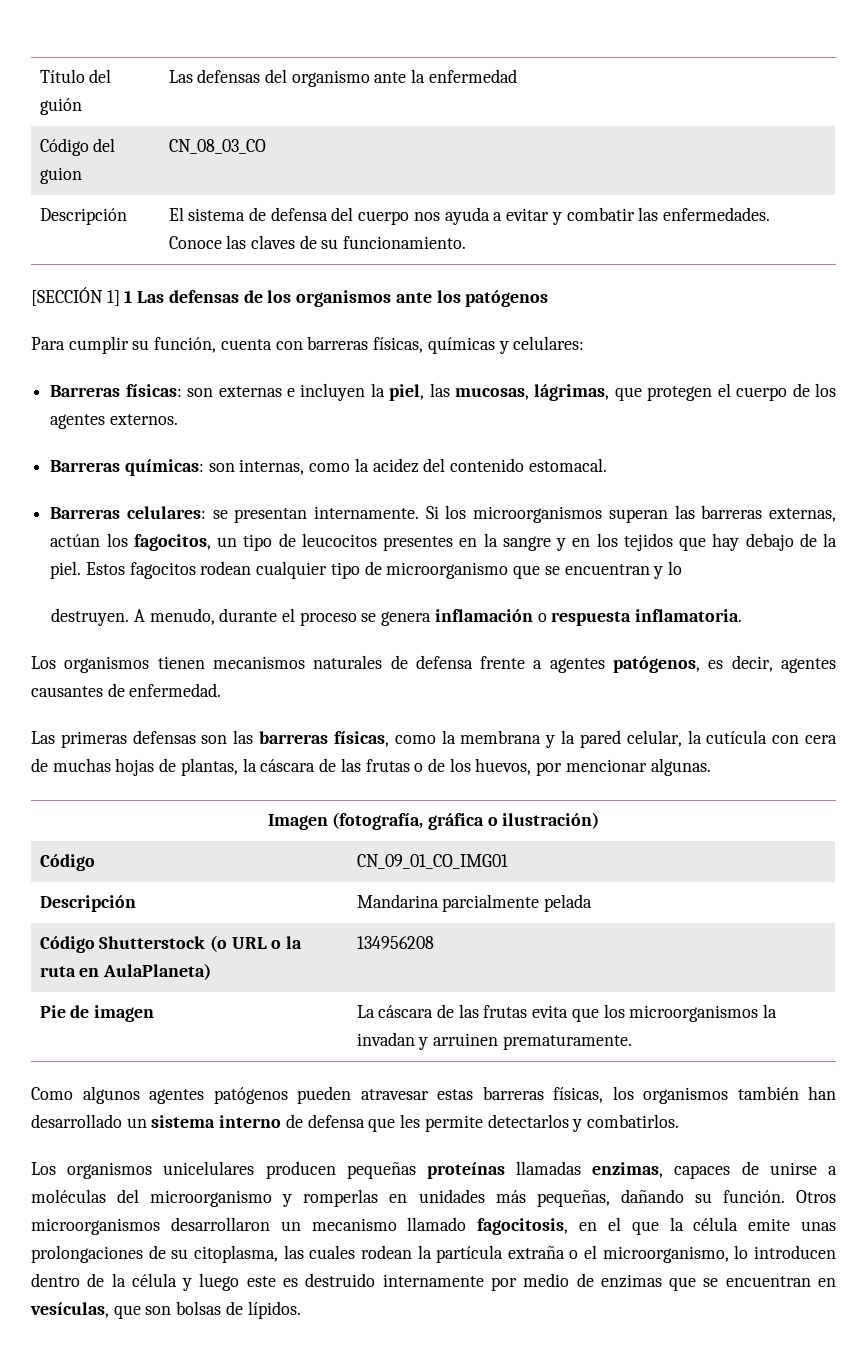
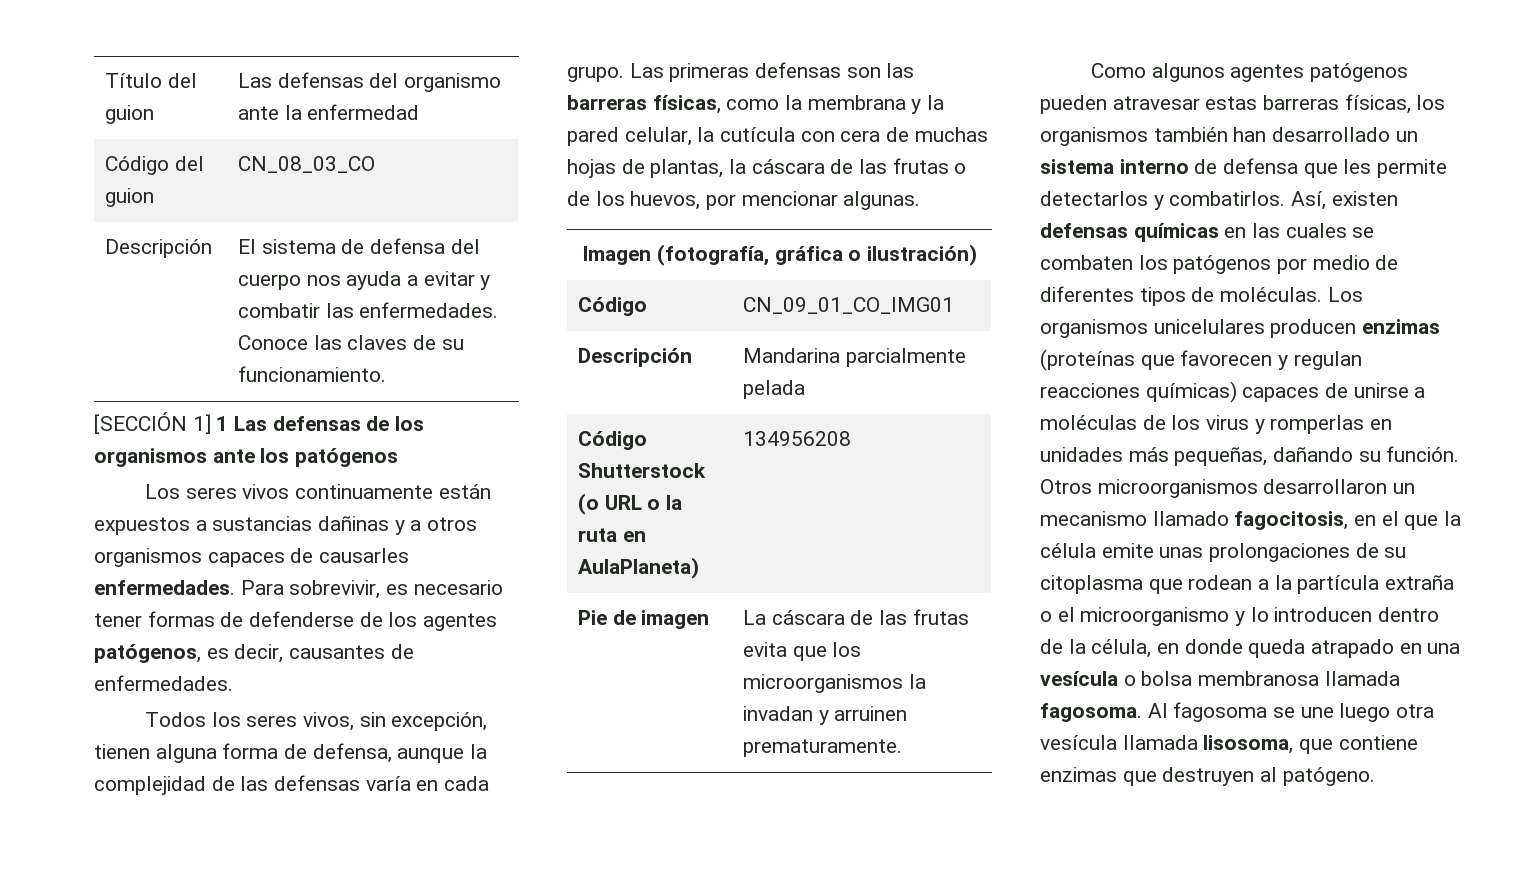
[39,98,82,115] guión -> [105,105,155,124] guion
[31,336,585,354] [50,383,836,401] [50,414,178,429] [50,458,607,476] [50,505,836,523] [50,533,837,551] [50,561,682,579] [51,608,743,626] [31,655,543,673] Para cumplir su función, cuenta con barreras físicas, químicas y celulares: // Barreras físicas: son externas e incluyen la piel, las mucosas, lágrimas, que protegen el cuerpo de los agentes externos. // Barreras químicas: son internas, como la acidez del contenido estomacal. // Barreras celulares: se presentan internamente. Si los microorganismos superan las barreras externas, actúan los fagocitos, un tipo de leucocitos presentes en la sangre y en los tejidos que hay debajo de la piel. Estos fagocitos rodean cualquier tipo de microorganismo que se encuentran y lo // destruyen. A menudo, durante el proceso se genera inflamación o respuesta inflamatoria. // Los organismos tienen mecanismos naturales de defensa frente a -> [144,484,491,499] [94,516,478,535] [94,548,410,567] [94,580,503,599] [94,611,418,627] Los seres vivos continuamente están expuestos a sustancias dañinas y a otros organismos capaces de causarles enfermedades. Para sobrevivir, es necesario tener formas de defenderse de los
[780,658,836,673] agentes -> (284, 653) none
[129,683,222,697] enfermedad. // -> [94,675,233,691] [144,712,488,731] [94,743,488,763] [94,775,490,795] [567,66,624,82] enfermedades. // Todos los seres vivos, sin excepción, tienen alguna forma de defensa, aunque la complejidad de las defensas varía en cada grupo.
[31,1161,664,1179] // Los organismos unicelulares producen pequeñas proteínas llamadas enzimas, -> [1291,191,1398,210] [1040,223,1375,242] [1040,255,1399,274] [1040,286,1363,306] [1040,319,1441,338] [1040,349,1362,371] [1040,381,1237,403] Así, existen defensas químicas en las cuales se combaten los patógenos por medio de diferentes tipos de moléculas. Los organismos unicelulares producen enzimas (proteínas que favorecen y regulan reacciones químicas)
[117,1189,273,1207] del microorganismo -> [1142,415,1250,430] de los virus
[193,1245,412,1263] citoplasma, las cuales rodean -> [1040,575,1270,594] citoplasma que rodean a
[602,1246,729,1263] microorganismo, -> [1080,607,1246,626] microorganismo y
[131,1273,836,1291] [30,1301,301,1319] célula y luego este es destruido internamente por medio de enzimas que se encuentran en vesículas, que son bolsas de lípidos. -> [1091,639,1461,658] [1040,671,1400,686] [1040,702,1435,722] [1040,735,1418,754] [1040,767,1375,786] célula, en donde queda atrapado en una vesícula o bolsa membranosa llamada fagosoma. Al fagosoma se une luego otra vesícula llamada lisosoma, que contiene enzimas que destruyen al patógeno.

